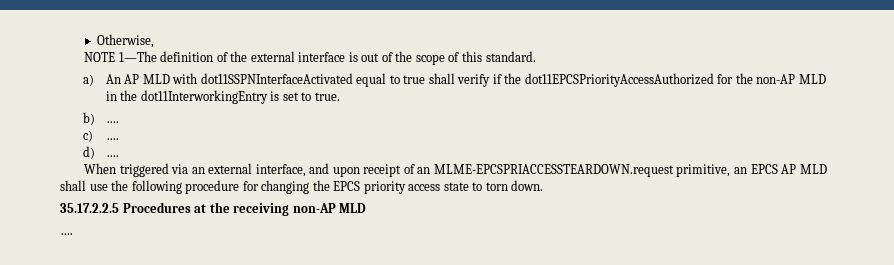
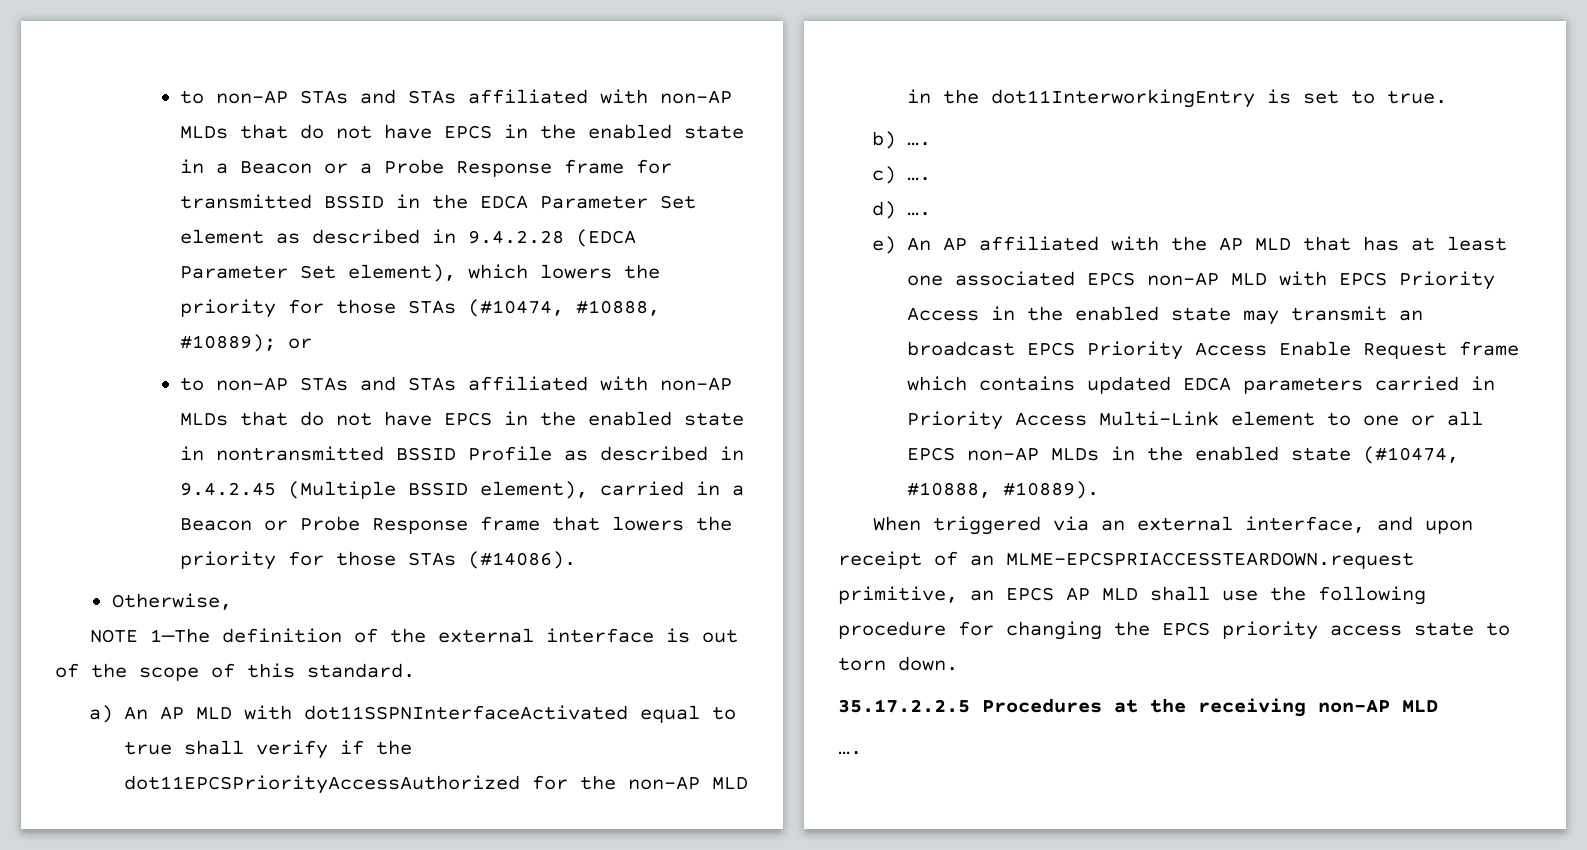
(97, 41) none -> [180,89,733,104] [180,124,745,139] [180,159,673,177] [180,194,697,209] [180,229,637,247] [180,264,661,282] [180,299,661,318] [180,334,313,352] [180,376,733,391] [180,411,745,426] [180,446,745,461] [180,481,745,499] [180,516,733,534] [180,551,577,570] to non-AP STAs and STAs affiliated with non-AP MLDs that do not have EPCS in the enabled state in a Beacon or a Probe Response frame for transmitted BSSID in the EDCA Parameter Set element as described in 9.4.2.28 (EDCA Parameter Set element), which lowers the priority for those STAs (#10474, #10888, #10889); or // to non-AP STAs and STAs affiliated with non-AP MLDs that do not have EPCS in the enabled state in nontransmitted BSSID Profile as described in 9.4.2.45 (Multiple BSSID element), carried in a Beacon or Probe Response frame that lowers the priority for those STAs (#14086). //
(119, 156) none -> [872,236,1507,254] [906,271,1495,290] [906,306,1423,325] [906,341,1519,360] [906,376,1495,394] [906,411,1483,430] [906,446,1459,464] [906,481,1099,499] // e) An AP affiliated with the AP MLD that has at least one associated EPCS non-AP MLD with EPCS Priority Access in the enabled state may transmit an broadcast EPCS Priority Access Enable Request frame which contains updated EDCA parameters carried in Priority Access Multi-Link element to one or all EPCS non-AP MLDs in the enabled state (#10474, #10888, #10889).

